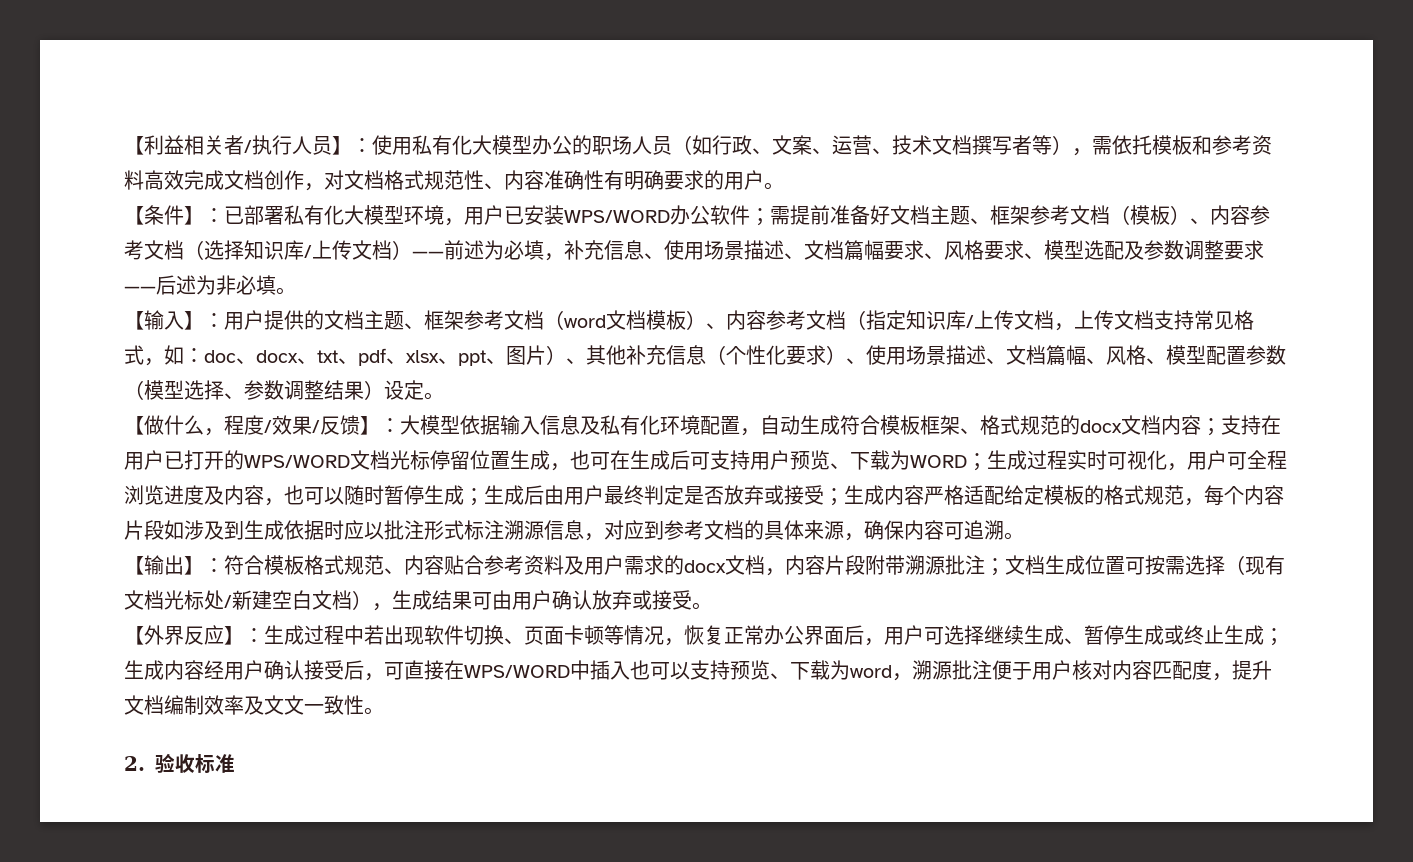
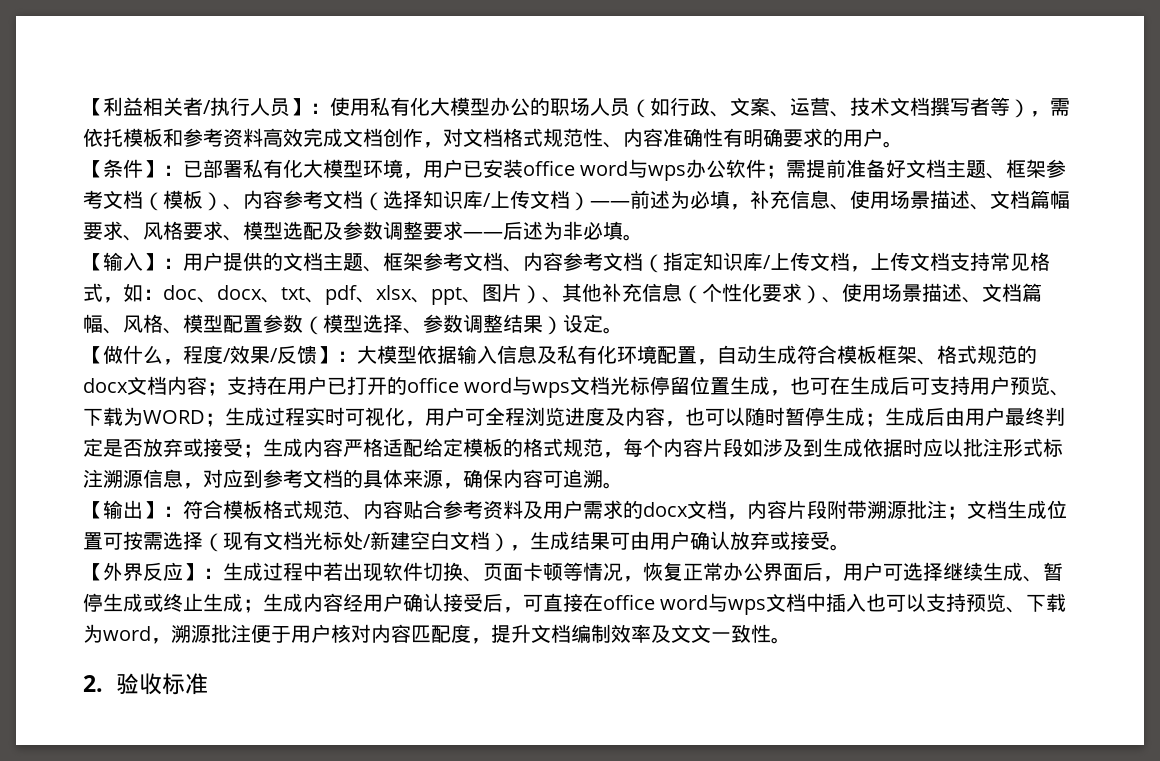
[564,210,670,223] WPS/WORD -> [523,159,687,181] office word与wps
[544,310,706,330] （word文档模板） -> (503, 261) none
[244,455,350,468] WPS/WORD -> [407,376,571,398] office word与wps
[464,665,570,678] WPS/WORD -> [603,593,807,615] office word与wps文档

